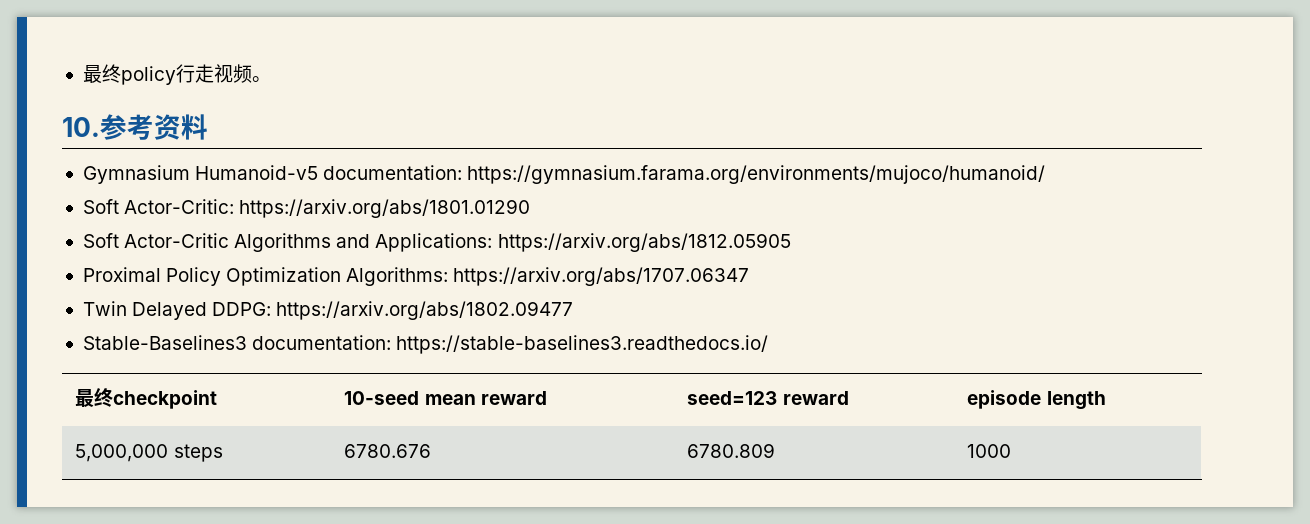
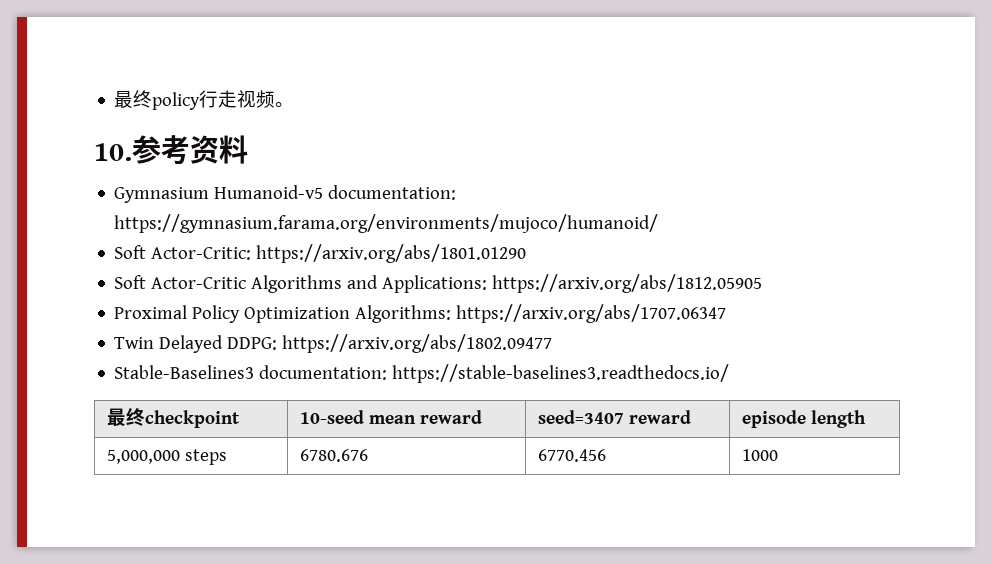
[687,391,778,405] seed=123 -> [537,410,624,424] seed=3407
[687,443,776,458] 6780.809 -> [537,449,606,462] 6770.456

